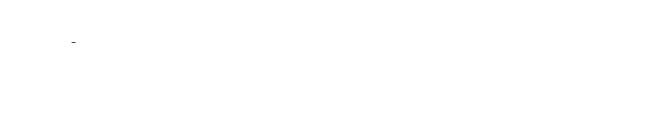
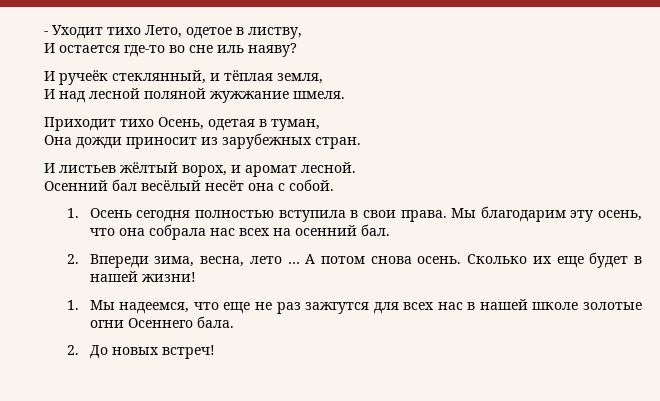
(76, 44) none -> [52,25,302,39] [44,43,297,57] [44,70,323,85] [44,88,345,103] [44,117,320,131] [44,133,361,149] [44,162,356,177] [44,179,334,191] [66,206,642,222] [89,224,390,240] [66,252,642,268] [89,271,196,282] [66,299,643,314] [89,316,234,328] [66,345,215,359] Уходит тихо Лето, одетое в листву, // И остается где-то во сне иль наяву? // И ручеёк стеклянный, и тёплая земля, // И над лесной поляной жужжание шмеля. // Приходит тихо Осень, одетая в туман, // Она дожди приносит из зарубежных стран. // И листьев жёлтый ворох, и аромат лесной. // Осенний бал весёлый несёт она с собой. // 1. Осень сегодня полностью вступила в свои права. Мы благодарим эту осень, что она собрала нас всех на осенний бал. // 2. Впереди зима, весна, лето … А потом снова осень. Сколько их еще будет в нашей жизни! // 1. Мы надеемся, что еще не раз зажгутся для всех нас в нашей школе золотые огни Осеннего бала. // 2. До новых встреч!

